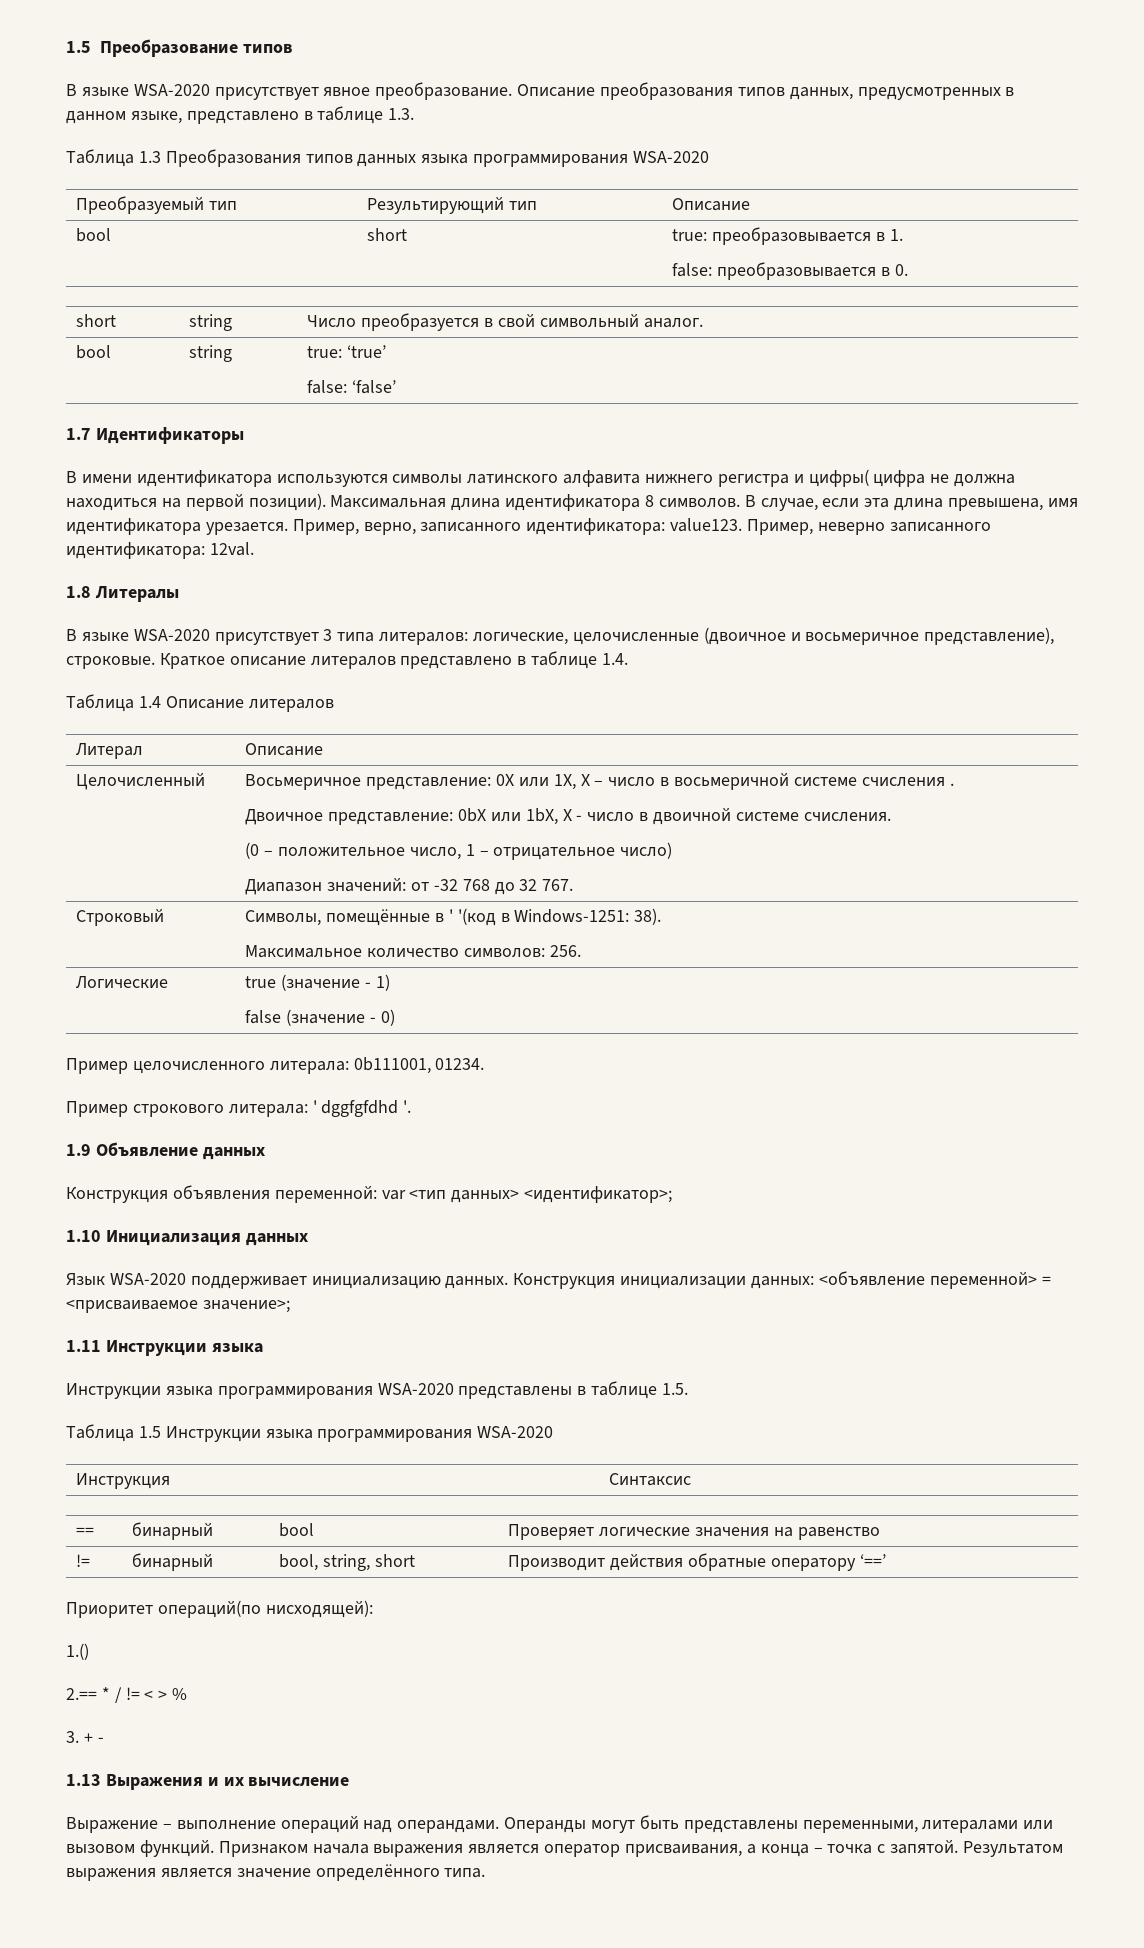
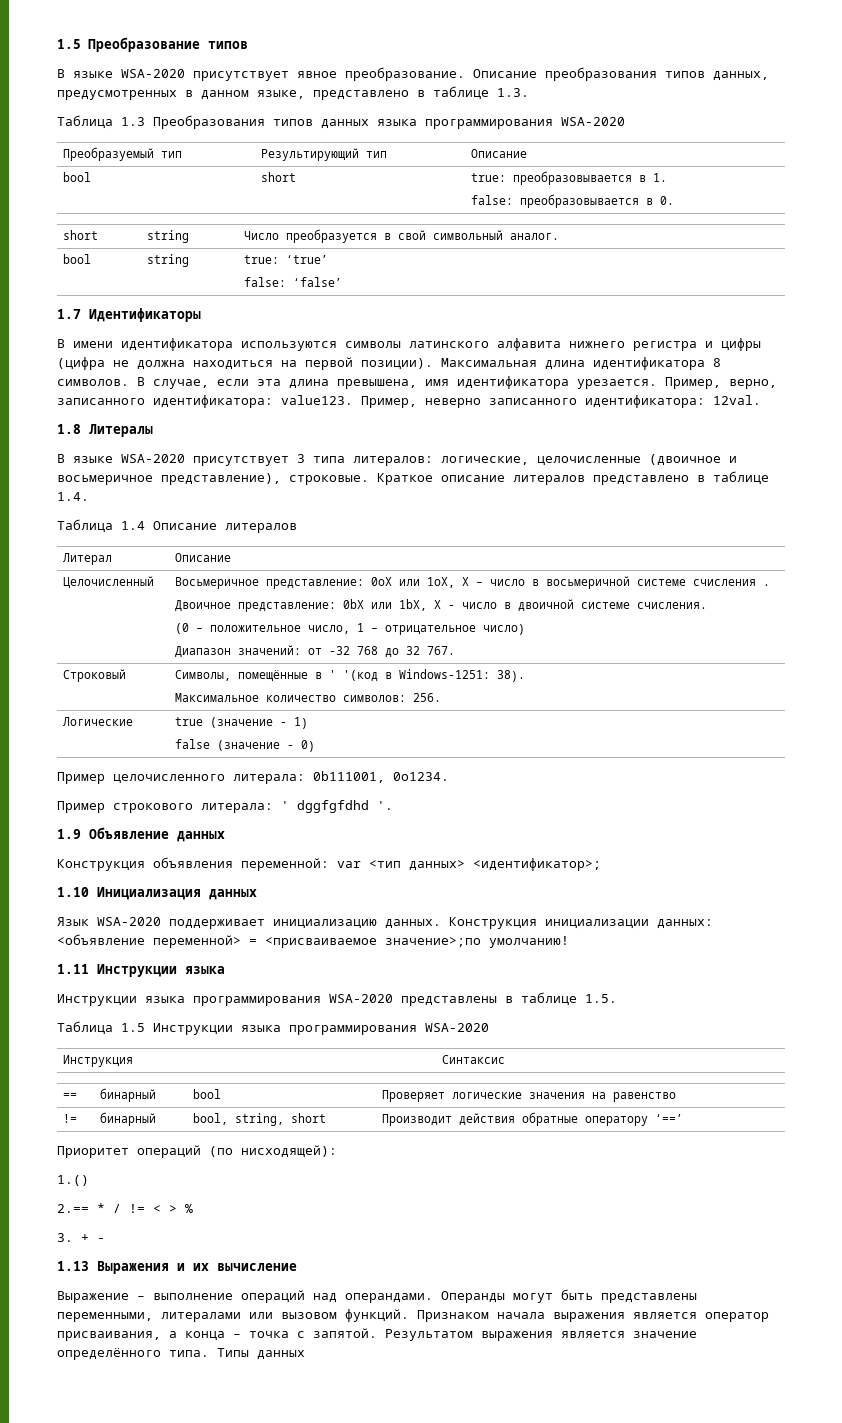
[808,469,926,487] цифры( цифра -> [721,338,761,351] [57,357,105,370] цифры (цифра
[496,774,576,790] 0X или 1X, -> [371,577,456,588] 0oX или 1oX,
[435,1058,485,1070] 01234. -> [393,772,449,781] 0o1234.
[202,1299,290,1313] значение>; -> [385,936,569,948] значение>;по умолчанию!
[157,1600,261,1618] операций(по -> [137,1145,233,1158] операций (по
(486, 1873) none -> [217,1348,305,1360] Типы данных

